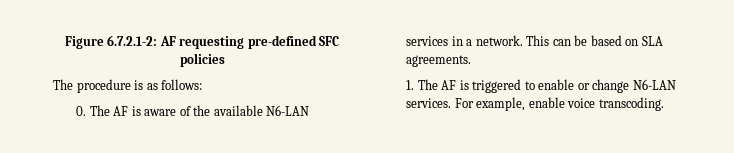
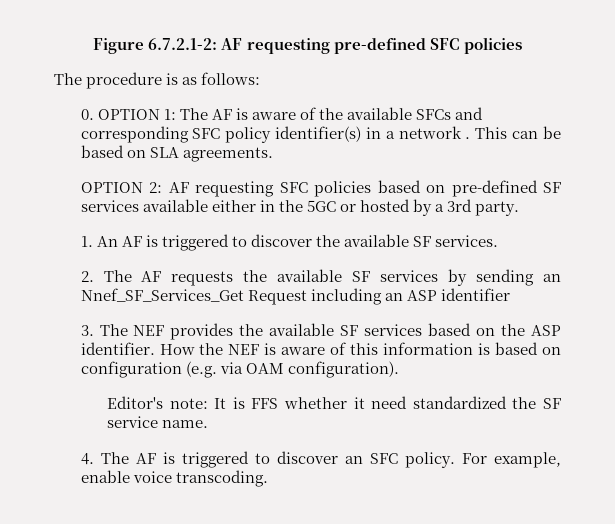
(87, 111) none -> [97,109,176,120] OPTION 1:
[266,105,310,116] [406,35,523,46] N6-LAN services in a network. -> [416,107,484,120] [80,126,471,143] SFCs and corresponding SFC policy identifier(s) in a network .
[406,80,415,90] 1. -> [80,180,561,197] [80,199,520,216] [80,234,499,251] [80,269,561,286] [80,288,510,305] [80,323,562,340] [80,342,562,355] [80,361,399,378] [107,396,561,409] [107,416,209,428] [80,453,94,465] OPTION 2: AF requesting SFC policies based on pre-defined SF services available either in the 5GC or hosted by a 3rd party. // 1. An AF is triggered to discover the available SF services. // 2. The AF requests the available SF services by sending an Nnef_SF_Services_Get Request including an ASP identifier // 3. The NEF provides the available SF services based on the ASP identifier. How the NEF is aware of this information is based on configuration (e.g. via OAM configuration). // Editor's note: It is FFS whether it need standardized the SF service name. // 4.
[538,79,676,93] [406,98,452,108] enable or change N6-LAN services. -> [276,451,455,468] discover an SFC policy.

